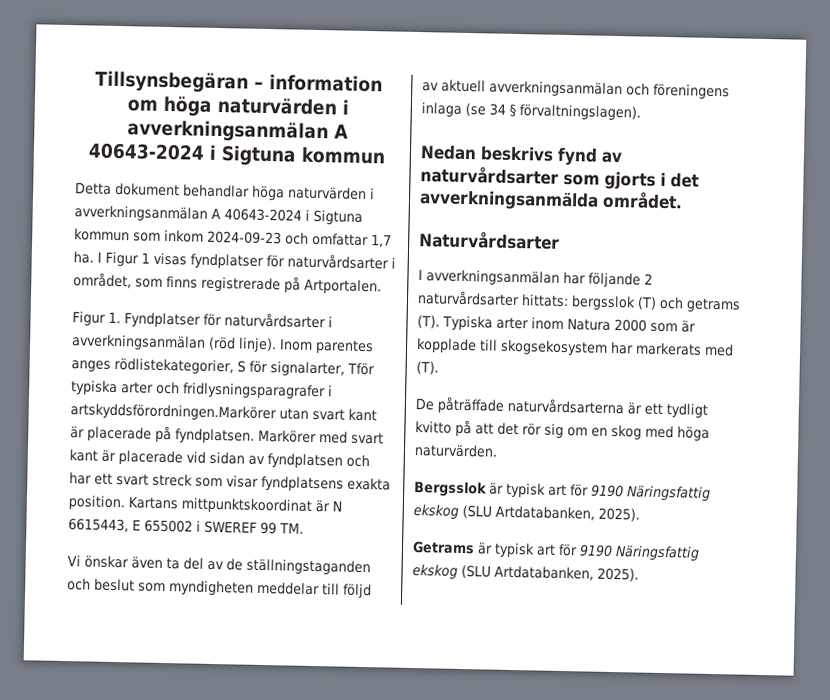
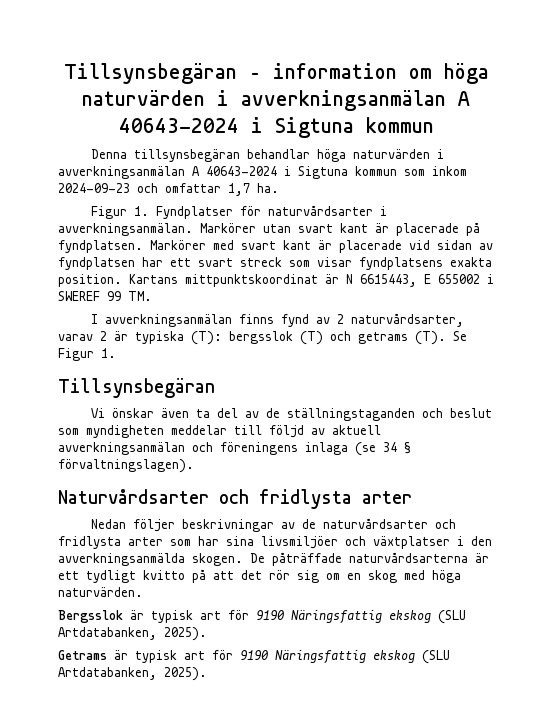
[75,182,180,197] Detta dokument -> [90,149,240,162] Denna tillsynsbegäran
[97,251,396,270] [73,272,382,295] I Figur 1 visas fyndplatser för naturvårdsarter i området, som finns registrerade på Artportalen. -> (279, 188) none
[71,334,374,355] [71,357,375,377] [71,380,333,400] [70,403,277,422] avverkningsanmälan (röd linje). Inom parentes anges rödlistekategorier, S för signalarter, Tför typiska arter och fridlysningsparagrafer i artskyddsförordningen.Markörer -> [58,223,256,236] avverkningsanmälan. Markörer
[346,454,370,468] och -> (135, 263) none
(304, 528) none -> [90,313,464,327] [58,331,467,345] [58,348,116,361] [58,378,215,398] // I avverkningsanmälan finns fynd av 2 naturvårdsarter, varav 2 är typiska (T): bergsslok (T) och getrams (T). Se Figur 1. // Tillsynsbegäran
[420,145,623,166] [420,165,699,190] [419,189,683,211] [419,230,560,250] [418,269,653,288] [417,290,741,313] [417,315,696,333] [416,338,734,357] [416,361,439,375] Nedan beskrivs fynd av naturvårdsarter som gjorts i det avverkningsanmälda området. // Naturvårdsarter // I avverkningsanmälan har följande 2 naturvårdsarter hittats: bergsslok (T) och getrams (T). Typiska arter inom Natura 2000 som är kopplade till skogsekosystem har markerats med (T). // -> [58,489,412,509] [90,518,456,532] [58,536,492,549] [58,553,243,566] Naturvårdsarter och fridlysta arter // Nedan följer beskrivningar av de naturvårdsarter och fridlysta arter som har sina livsmiljöer och växtplatser i den avverkningsanmälda skogen.

